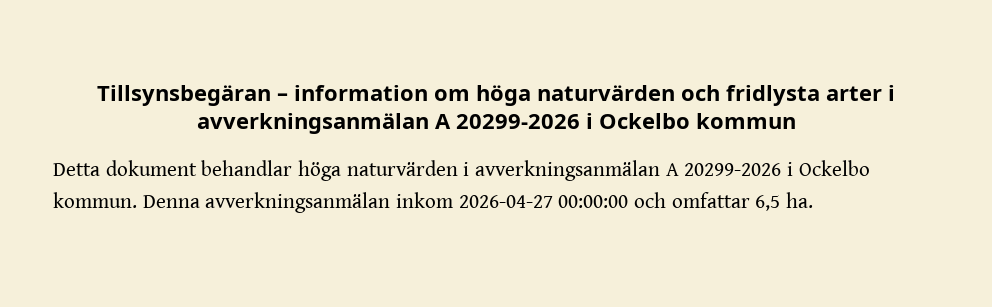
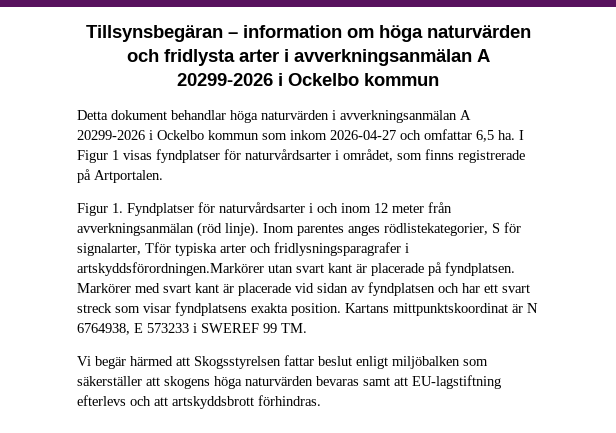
[53,192,391,213] kommun. Denna avverkningsanmälan -> [208,130,287,140] kommun som
[558,195,629,208] 00:00:00 -> (396, 135) none
(814, 200) none -> [519,130,524,140] [77,149,525,163] [77,169,163,183] [77,202,452,216] [77,222,521,237] [77,242,409,256] [77,262,515,276] [77,282,530,296] [77,302,538,316] [77,323,307,335] [77,355,488,369] [77,375,501,389] [77,395,321,409] I Figur 1 visas fyndplatser för naturvårdsarter i området, som finns registrerade på Artportalen. // Figur 1. Fyndplatser för naturvårdsarter i och inom 12 meter från avverkningsanmälan (röd linje). Inom parentes anges rödlistekategorier, S för signalarter, Tför typiska arter och fridlysningsparagrafer i artskyddsförordningen.Markörer utan svart kant är placerade på fyndplatsen. Markörer med svart kant är placerade vid sidan av fyndplatsen och har ett svart streck som visar fyndplatsens exakta position. Kartans mittpunktskoordinat är N 6764938, E 573233 i SWEREF 99 TM. // Vi begär härmed att Skogsstyrelsen fattar beslut enligt miljöbalken som säkerställer att skogens höga naturvärden bevaras samt att EU-lagstiftning efterlevs och att artskyddsbrott förhindras.

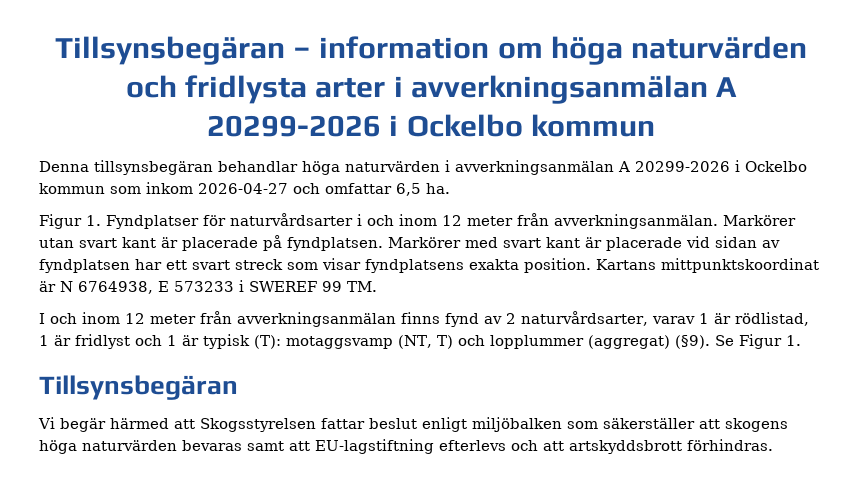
[77,110,167,120] Detta dokument -> [39,160,213,175] Denna tillsynsbegäran
[519,130,524,140] [77,149,525,163] [77,169,163,183] I Figur 1 visas fyndplatser för naturvårdsarter i området, som finns registrerade på Artportalen. -> (450, 188) none
[77,222,521,237] [77,242,409,256] [77,262,264,276] avverkningsanmälan (röd linje). Inom parentes anges rödlistekategorier, S för signalarter, Tför typiska arter och fridlysningsparagrafer i artskyddsförordningen.Markörer -> [554,214,796,229] avverkningsanmälan. Markörer
[438,283,459,293] och -> (130, 266) none
(307, 328) none -> [39,311,809,327] [39,334,801,349] [39,375,238,400] // I och inom 12 meter från avverkningsanmälan finns fynd av 2 naturvårdsarter, varav 1 är rödlistad, 1 är fridlyst och 1 är typisk (T): motaggsvamp (NT, T) och lopplummer (aggregat) (§9). Se Figur 1. // Tillsynsbegäran

